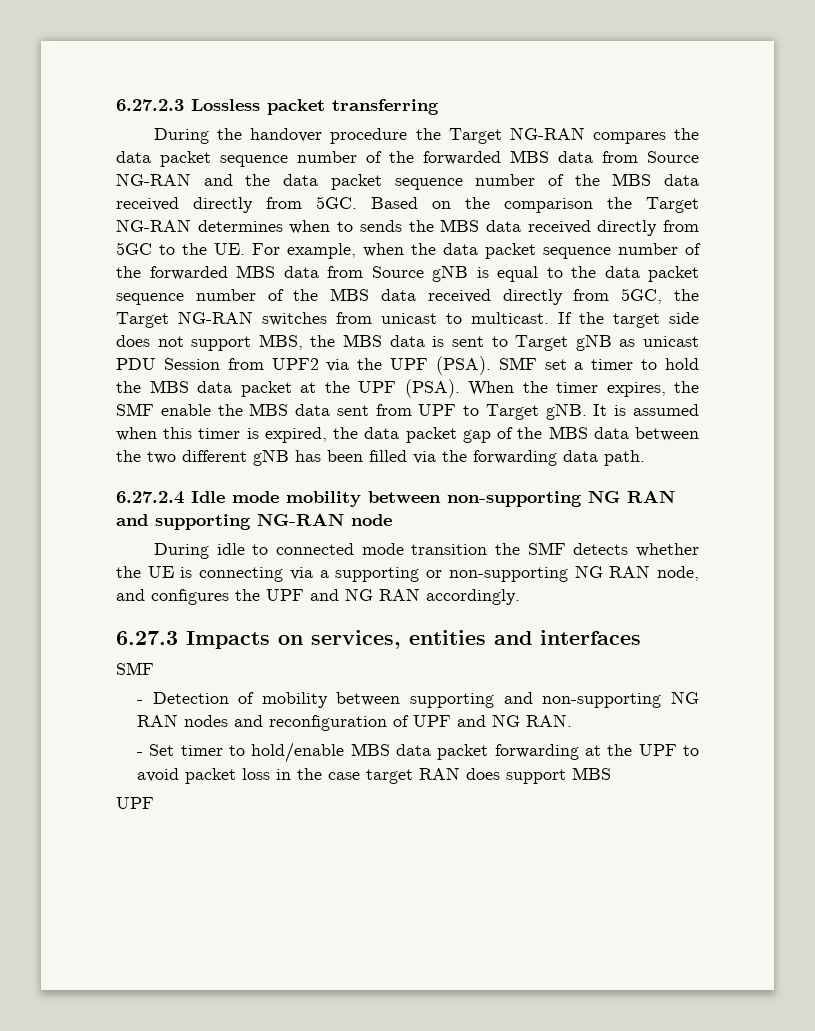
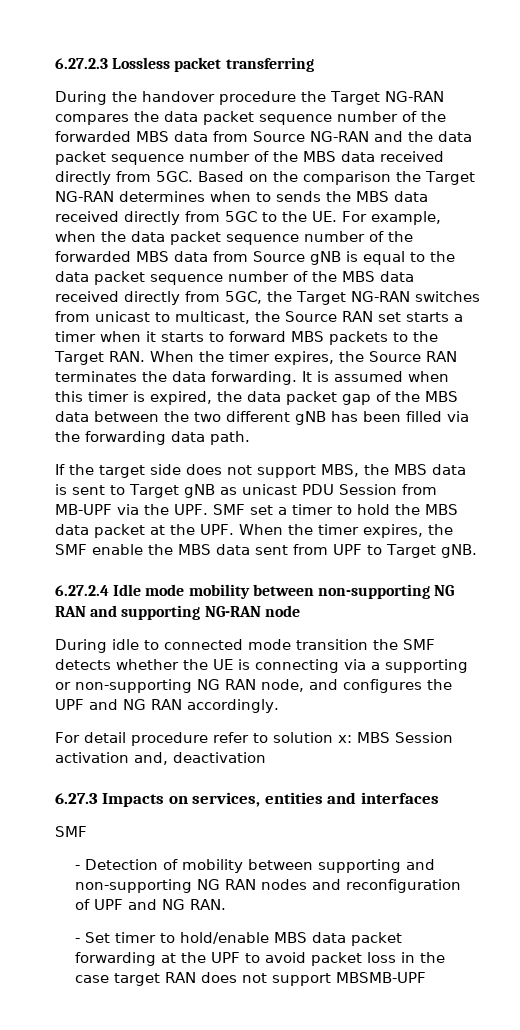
[471,312,699,328] [116,334,700,351] [116,356,699,375] [116,379,699,398] [116,403,587,420] multicast. If the target side does not support MBS, the MBS data is sent to Target gNB as unicast PDU Session from UPF2 via the UPF (PSA). SMF set a timer to hold the MBS data packet at the UPF (PSA). When the timer expires, the SMF enable the MBS data sent from UPF to Target gNB. -> [175,311,463,324] [55,331,438,345] [54,351,457,365] [55,371,297,385] multicast, the Source RAN set starts a timer when it starts to forward MBS packets to the Target RAN. When the timer expires, the Source RAN terminates the data forwarding.
(645, 458) none -> [55,464,466,478] [55,484,437,498] [55,504,458,515] [55,524,453,538] [55,544,477,558] // If the target side does not support MBS, the MBS data is sent to Target gNB as unicast PDU Session from MB-UPF via the UPF. SMF set a timer to hold the MBS data packet at the UPF. When the timer expires, the SMF enable the MBS data sent from UPF to Target gNB.
(520, 597) none -> [55,732,453,746] [55,752,266,765] // For detail procedure refer to solution x: MBS Session activation and, deactivation
[505,767,611,784] [116,797,154,809] support MBS // UPF -> [242,972,427,986] not support MBSMB-UPF

